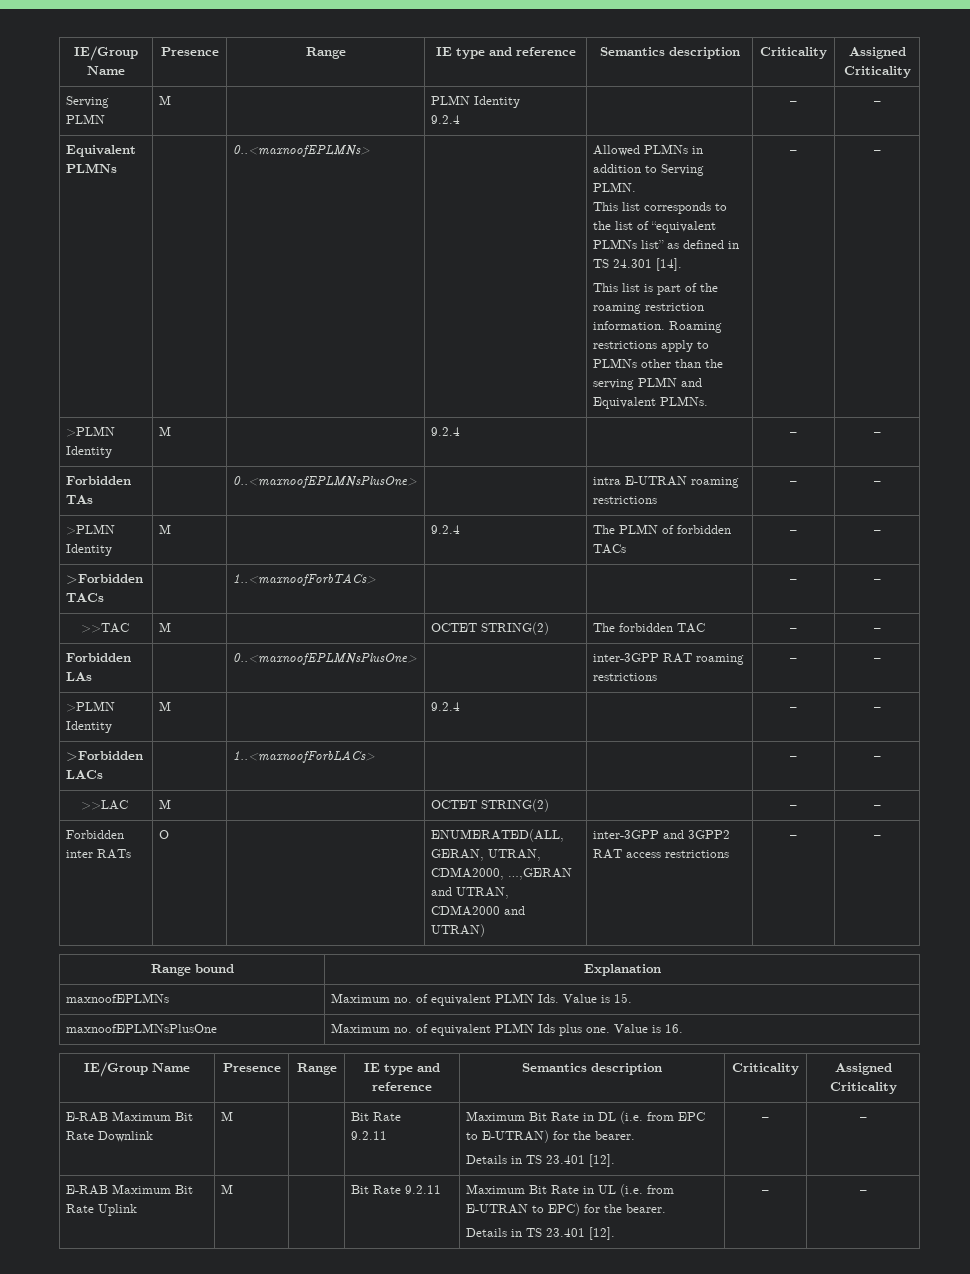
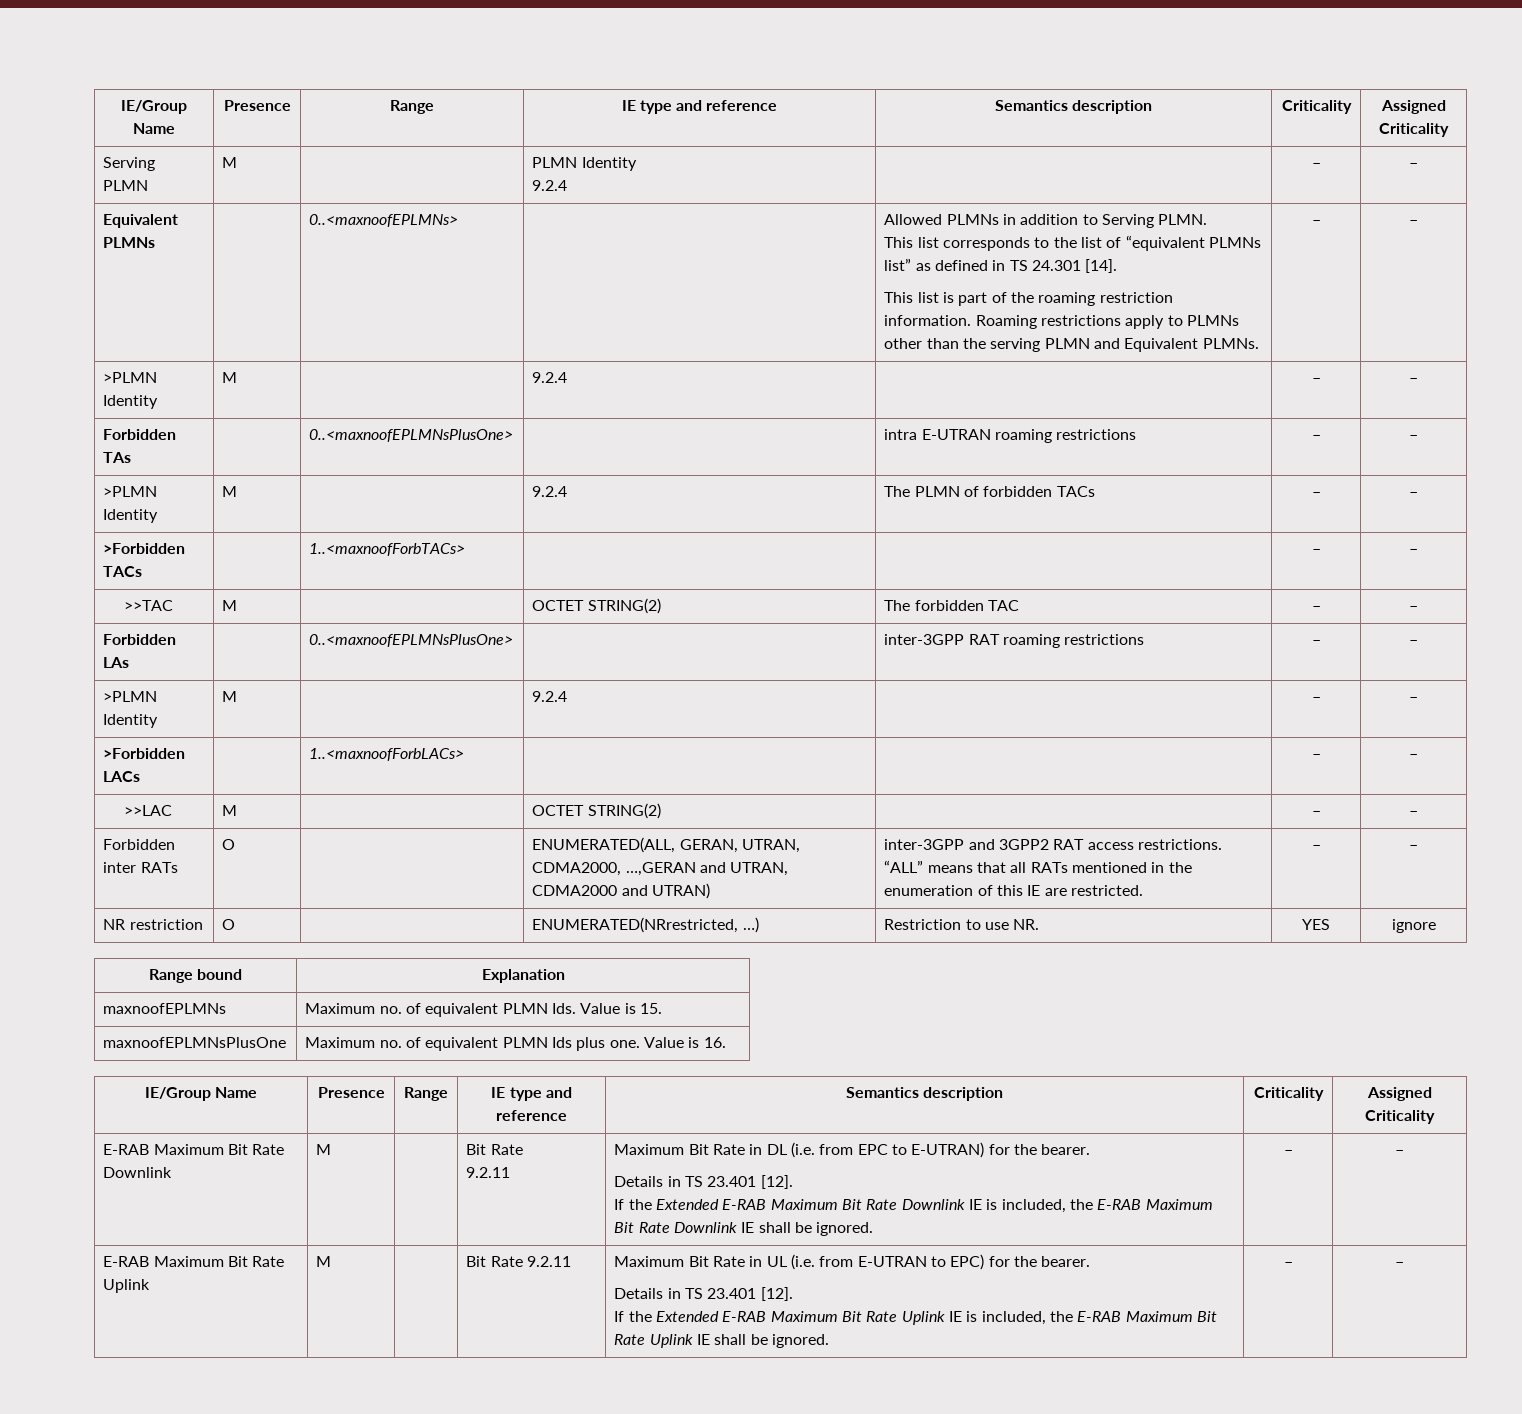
[665,850,730,858] [790,835,797,839] [873,835,881,839] restrictions | – | – -> [1138,839,1223,850] [884,860,1192,873] [884,885,1144,896] [1311,845,1321,850] [1409,845,1418,850] [103,919,203,930] [222,919,236,930] [532,917,759,933] [884,919,1040,930] [1302,919,1330,930] [1391,919,1436,933] restrictions. “ALL” means that all RATs mentioned in the enumeration of this IE are restricted. | – | – // NR restriction | O | | ENUMERATED(NRrestricted, …) | Restriction to use NR. | YES | ignore
(616, 1160) none -> [614,1199,1213,1213] [614,1222,874,1236] // If the Extended E-RAB Maximum Bit Rate Downlink IE is included, the E-RAB Maximum Bit Rate Downlink IE shall be ignored.
(616, 1233) none -> [614,1311,1217,1325] [614,1334,830,1348] // If the Extended E-RAB Maximum Bit Rate Uplink IE is included, the E-RAB Maximum Bit Rate Uplink IE shall be ignored.

